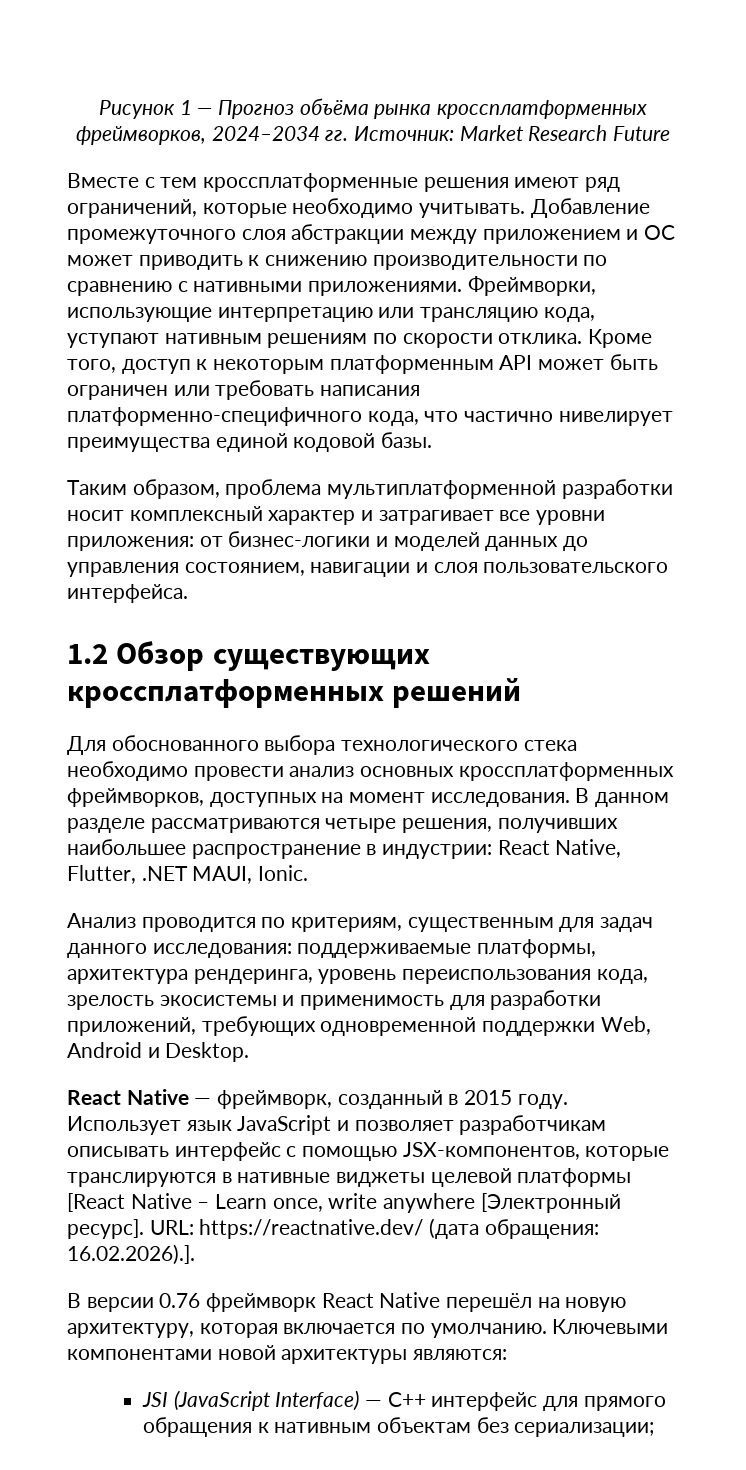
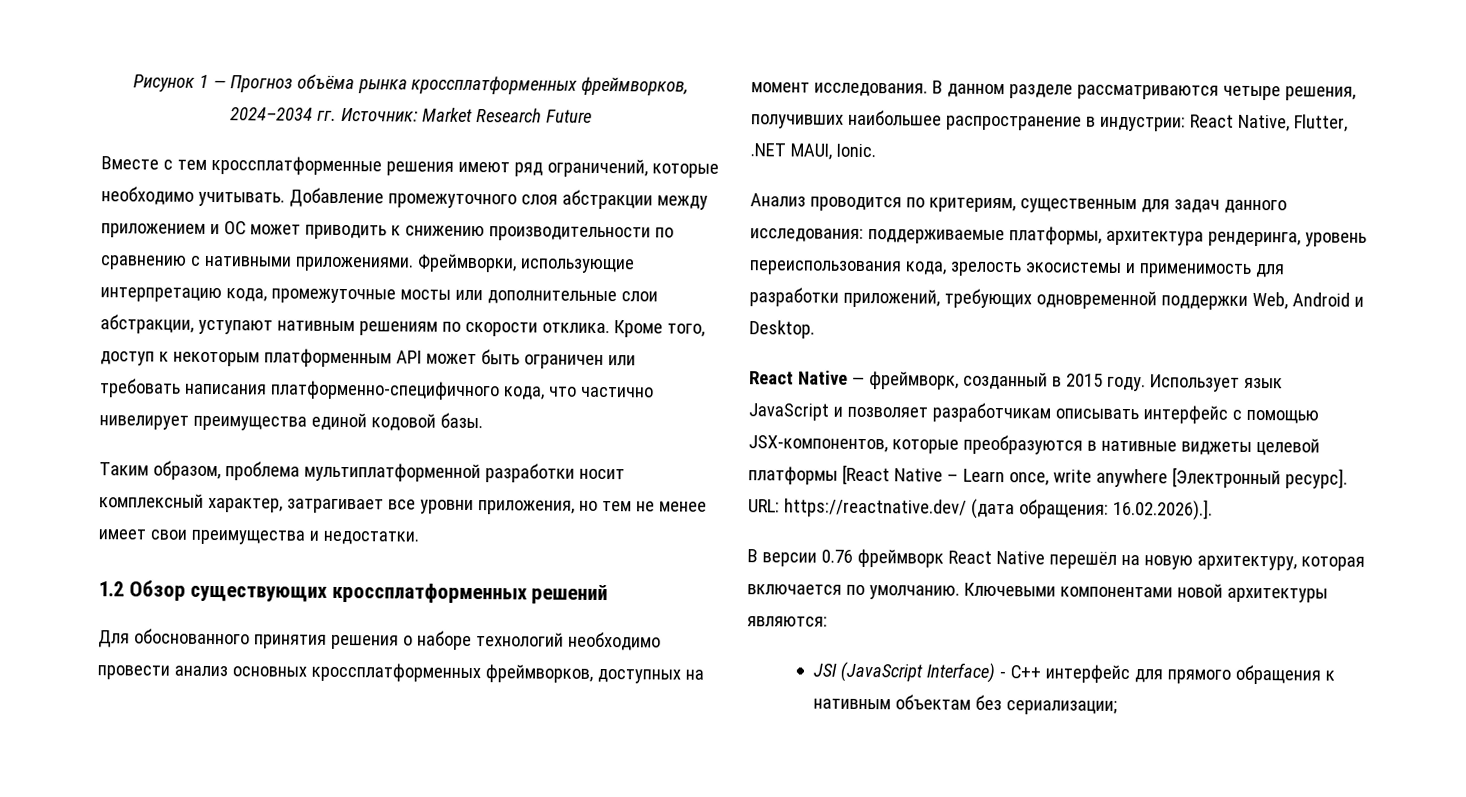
[378,307,595,322] или трансляцию кода, -> [225,288,658,305] [100,314,194,334] кода, промежуточные мосты или дополнительные слои абстракции,
[268,510,374,525] характер и -> [207,497,283,513] характер,
[67,531,589,551] [67,562,669,577] [67,584,188,603] приложения: от бизнес-логики и моделей данных до управления состоянием, навигации и слоя пользовательского интерфейса. -> [477,500,707,515] [98,529,419,545] приложения, но тем не менее имеет свои преимущества и недостатки.
[264,735,577,755] выбора технологического стека -> [253,630,564,650] принятия решения о наборе технологий
[67,1172,216,1187] транслируются -> [962,434,1083,455] преобразуются
[365,1400,383,1407] — -> [998,671,1006,679] -

